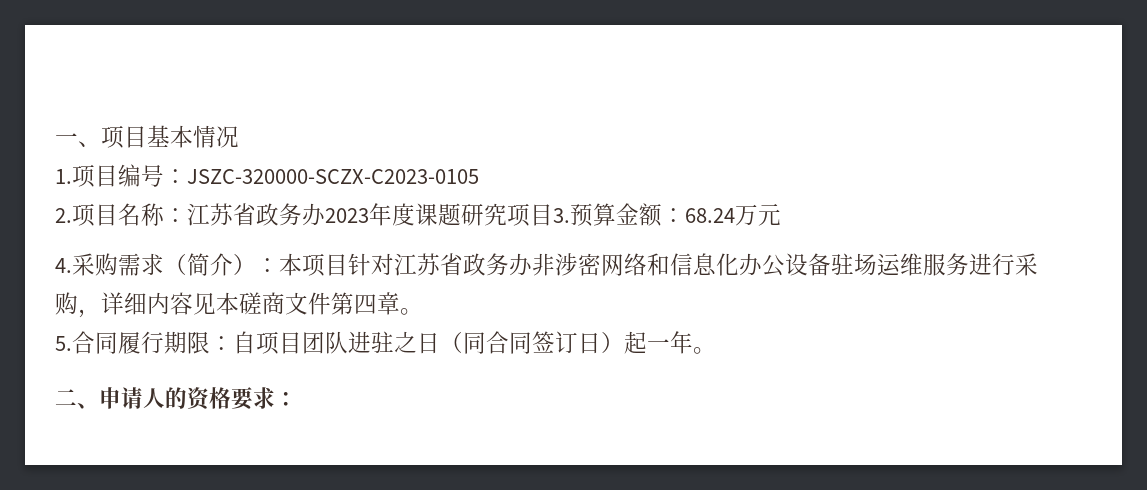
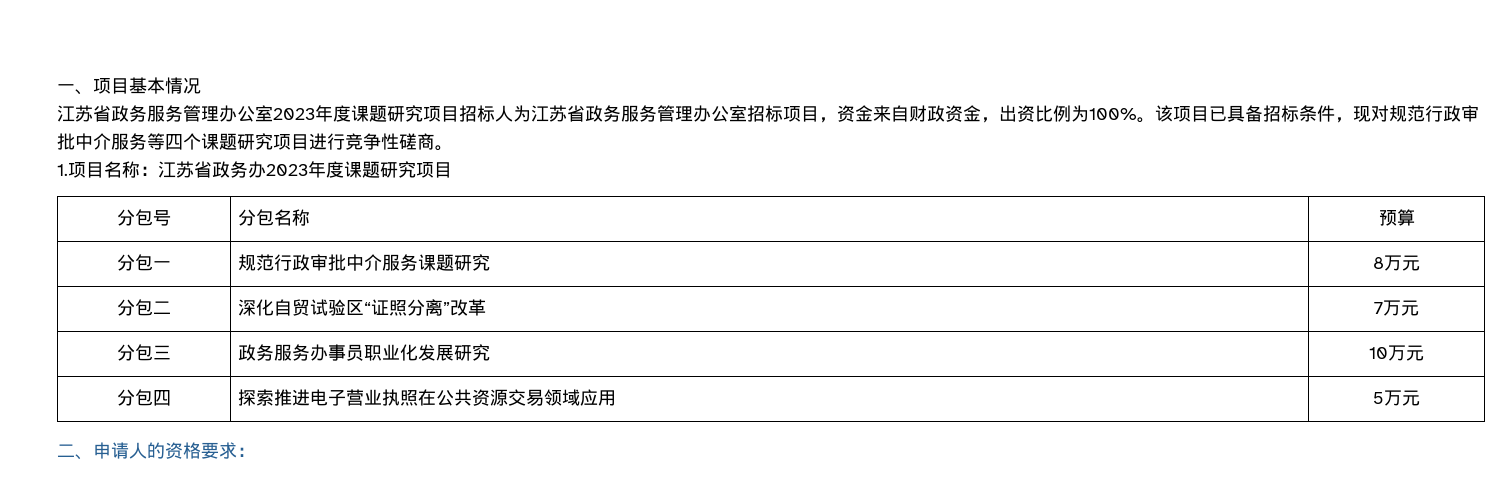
[55,164,479,188] [55,208,72,223] 1.项目编号：JSZC-320000-SCZX-C2023-0105 // 2. -> [57,105,1479,123] [57,133,453,151] [57,164,68,176] 江苏省政务服务管理办公室2023年度课题研究项目招标人为江苏省政务服务管理办公室招标项目，资金来自财政资金，出资比例为100%。该项目已具备招标条件，现对规范行政审批中介服务等四个课题研究项目进行竞争性磋商。 // 1.
[553,203,781,227] [55,253,1038,277] [55,292,423,318] [55,331,716,355] 3.预算金额：68.24万元 // 4.采购需求（简介）：本项目针对江苏省政务办非涉密网络和信息化办公设备驻场运维服务进行采购，详细内容见本磋商文件第四章。 // 5.合同履行期限：自项目团队进驻之日（同合同签订日）起一年。 -> [117,209,171,226] [238,209,311,226] [1378,209,1415,226] [117,254,171,271] [238,254,491,271] [1373,255,1420,271] [117,299,171,316] [238,299,487,316] [1374,300,1419,316] [117,344,171,361] [238,344,491,361] [1369,345,1424,361] [117,389,171,406] [238,389,617,406] [1373,390,1420,406] // 分包号 | 分包名称 | 预算 // 分包一 | 规范行政审批中介服务课题研究 | 8万元 // 分包二 | 深化自贸试验区“证照分离”改革 | 7万元 // 分包三 | 政务服务办事员职业化发展研究 | 10万元 // 分包四 | 探索推进电子营业执照在公共资源交易领域应用 | 5万元

